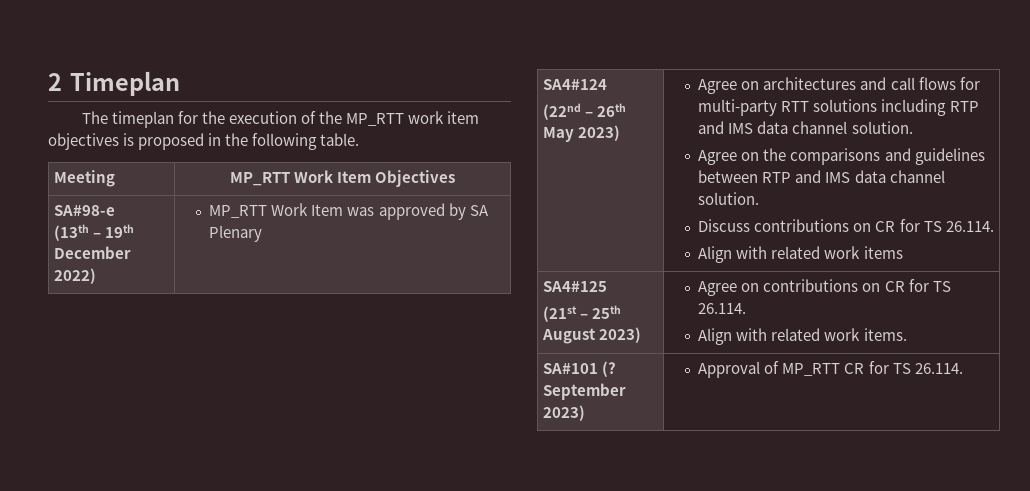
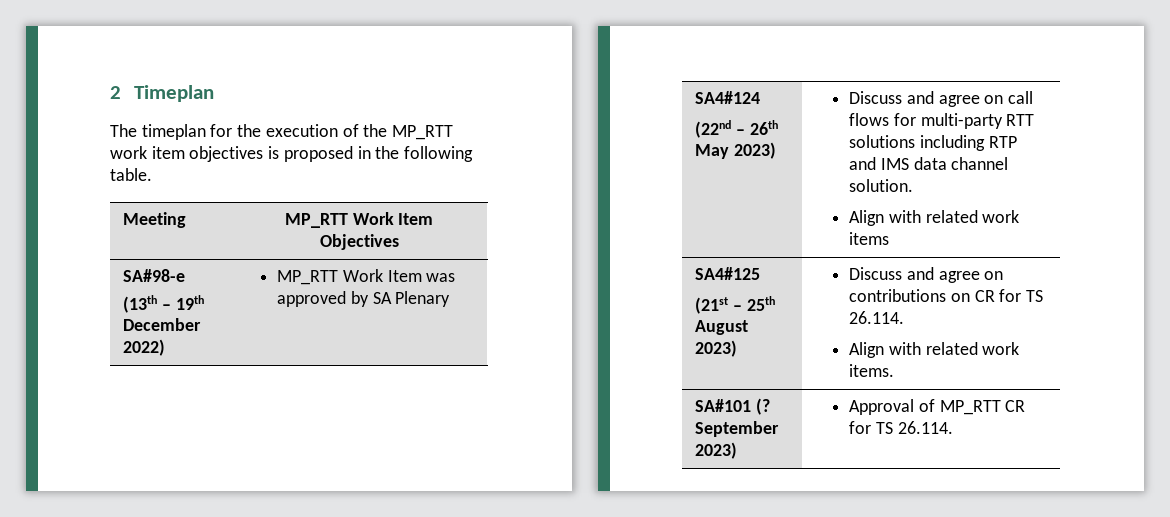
[698,77,887,94] Agree on architectures and -> [849,91,1004,107] Discuss and agree on
[698,148,985,165] [698,170,945,183] [698,192,760,205] [698,219,994,232] // Agree on the comparisons and guidelines between RTP and IMS data channel solution. // Discuss contributions on CR for TS 26.114. -> (914, 185) none
[698,281,738,296] Agree -> [849,267,980,283] Discuss and agree

